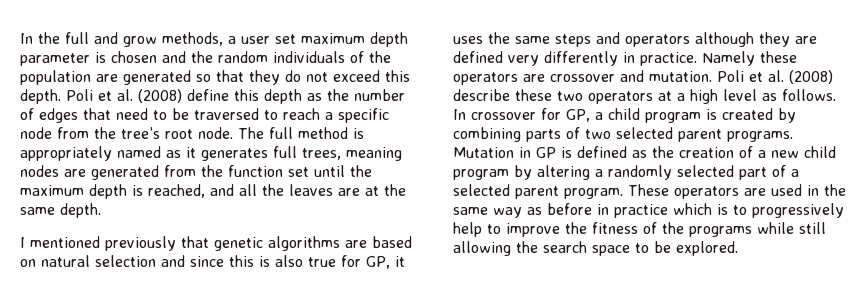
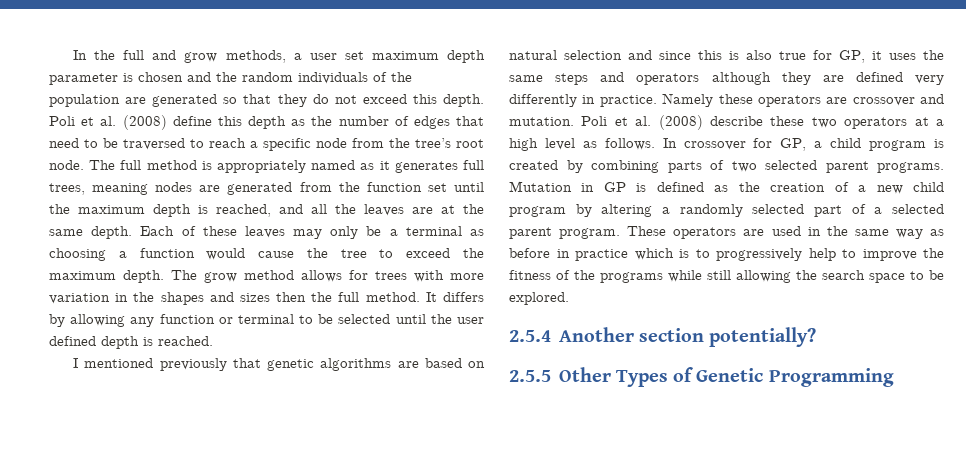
(101, 210) none -> [140,226,485,239] [49,248,484,261] [49,270,484,283] [49,292,485,305] [49,314,485,327] [49,336,213,349] Each of these leaves may only be a terminal as choosing a function would cause the tree to exceed the maximum depth. The grow method allows for trees with more variation in the shapes and sizes then the full method. It differs by allowing any function or terminal to be selected until the user defined depth is reached.
(738, 248) none -> [509,327,817,347] [509,367,894,387] // 2.5.4 Another section potentially? // 2.5.5 Other Types of Genetic Programming

